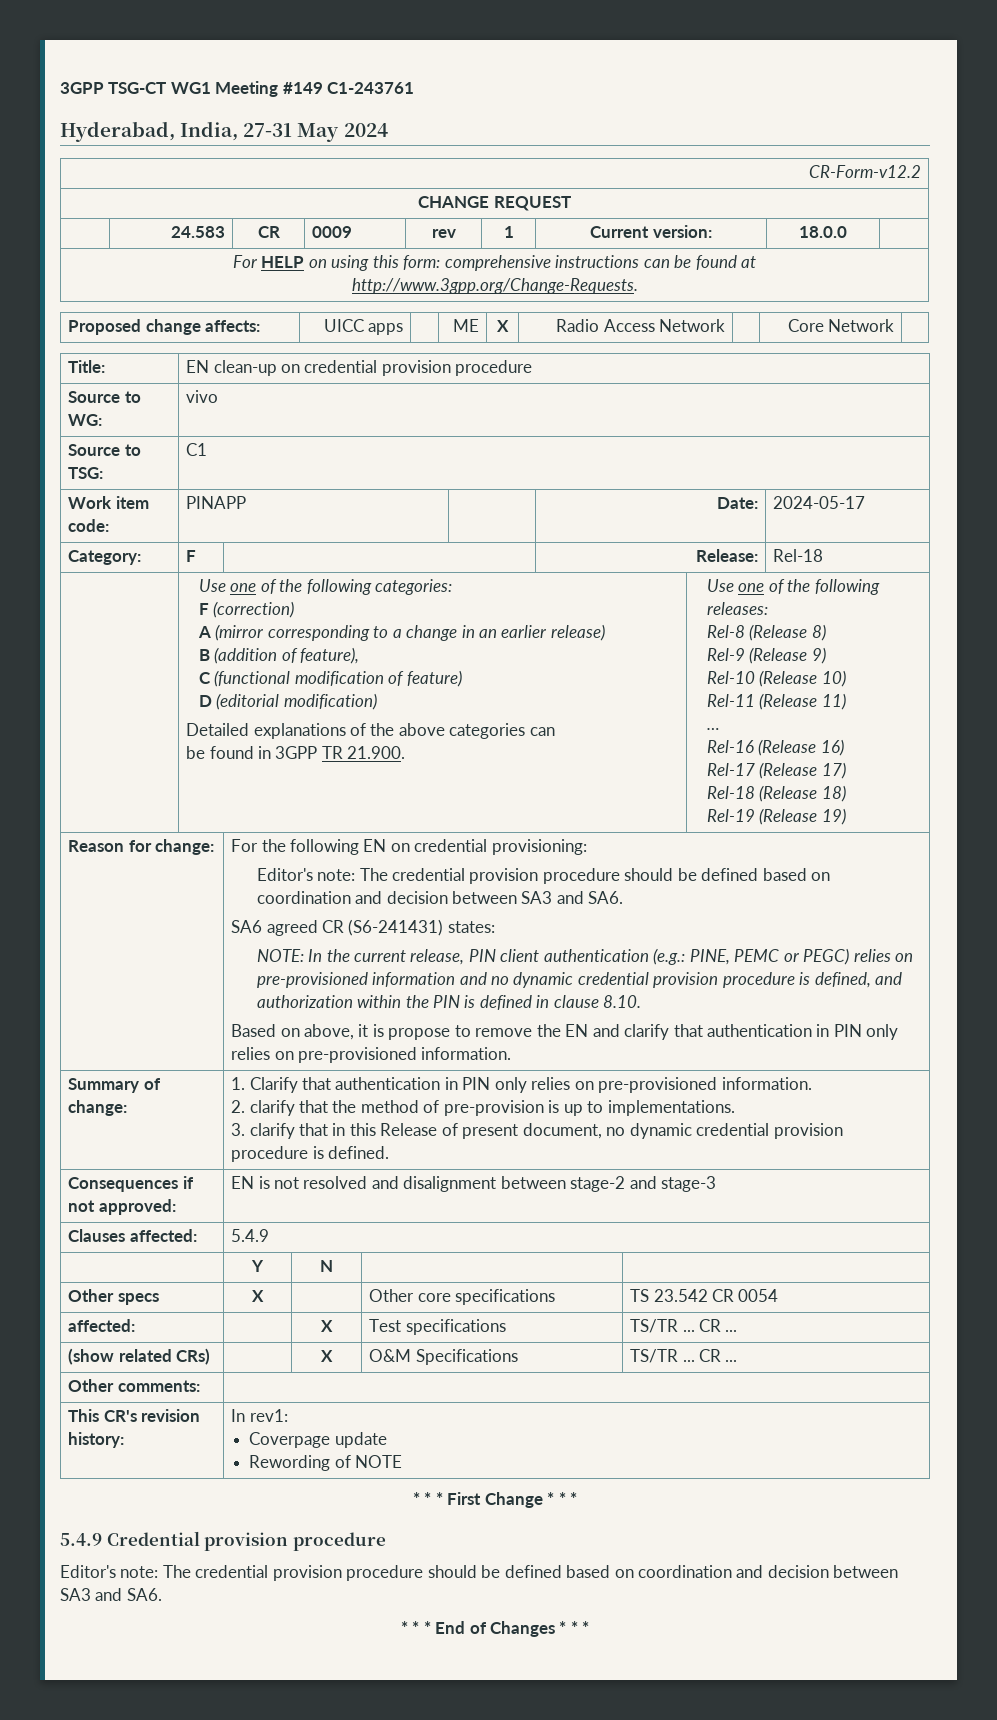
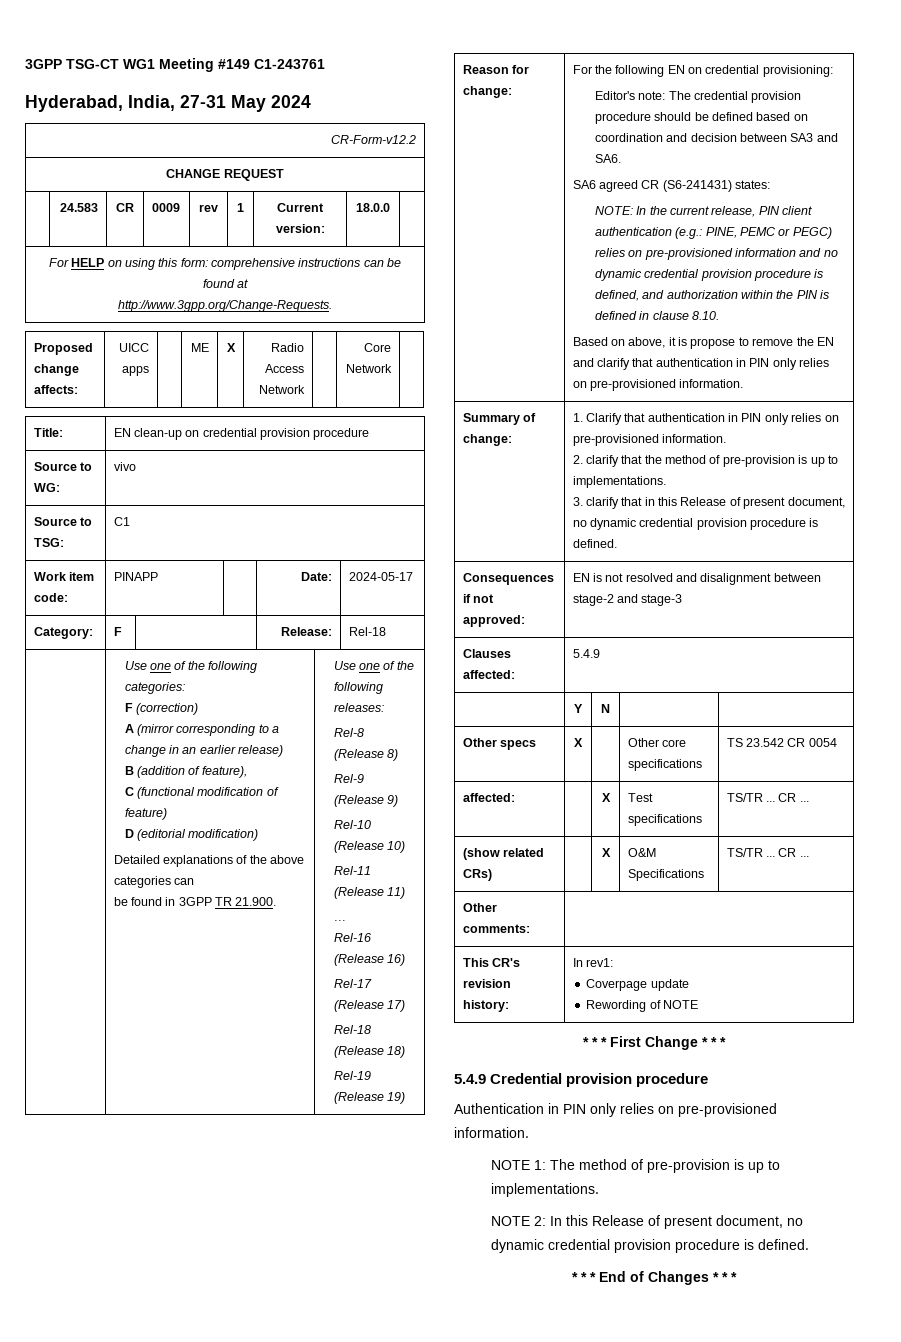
[60,1565,899,1581] [60,1588,162,1601] Editor's note: The credential provision procedure should be defined based on coordination and decision between SA3 and SA6. -> [454,1103,777,1117] [454,1127,529,1138] [491,1159,781,1173] [491,1183,600,1197] [491,1215,804,1229] [491,1239,810,1253] Authentication in PIN only relies on pre-provisioned information. // NOTE 1: The method of pre-provision is up to implementations. // NOTE 2: In this Release of present document, no dynamic credential provision procedure is defined.

